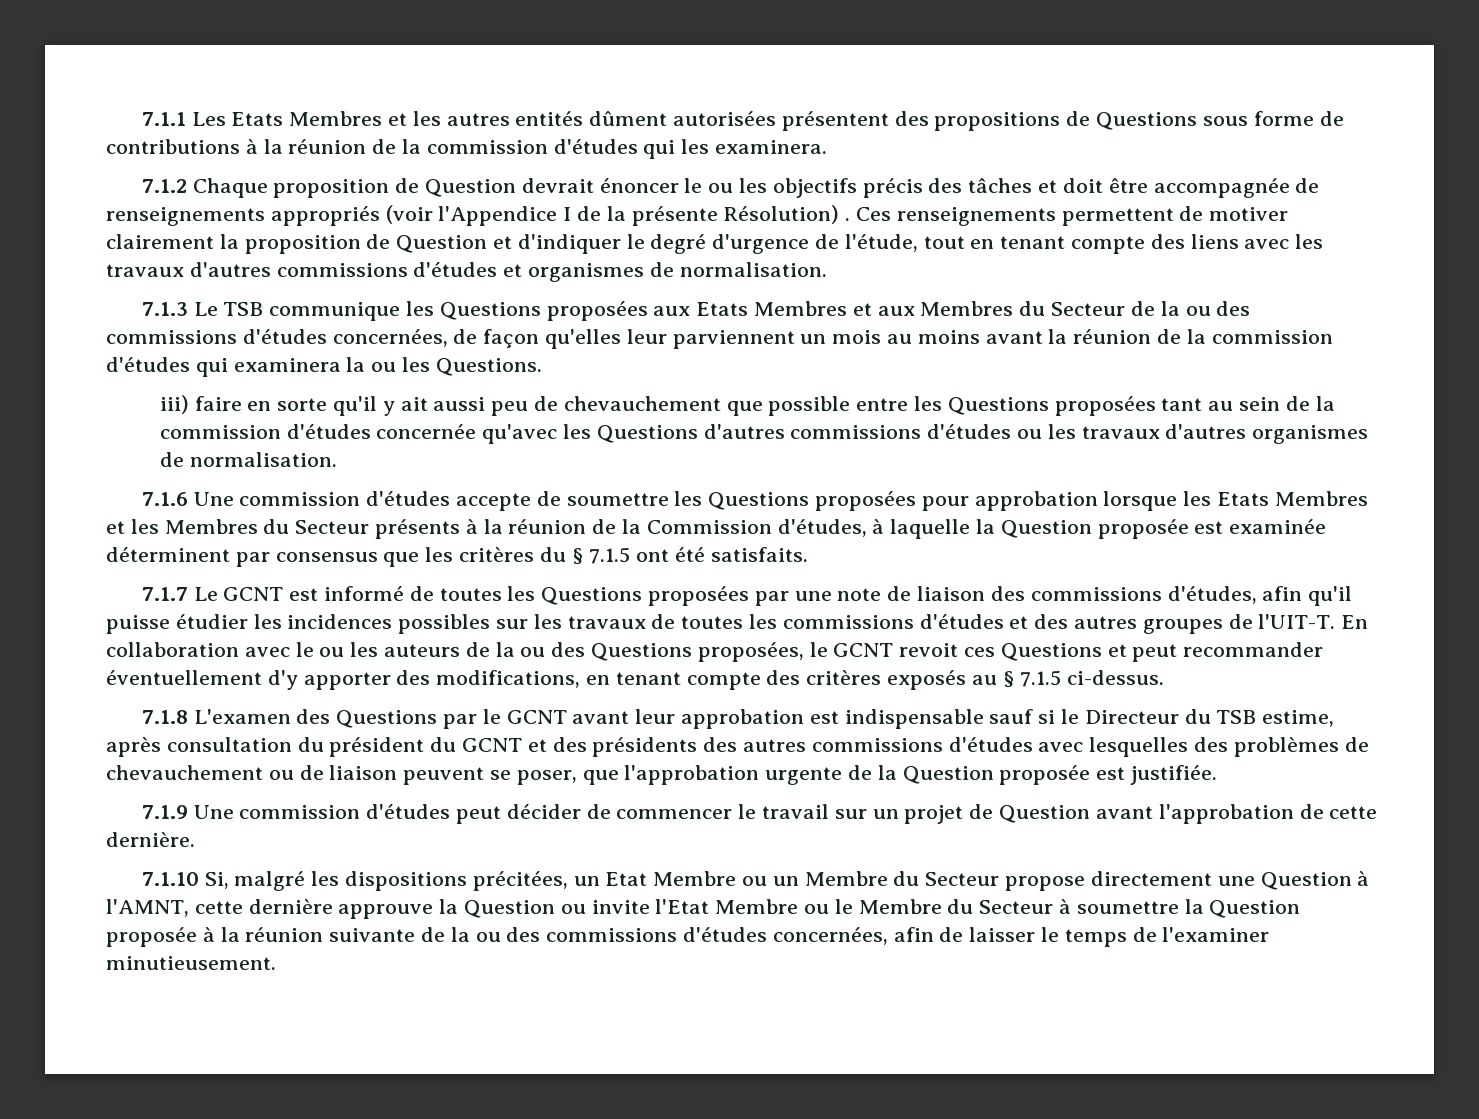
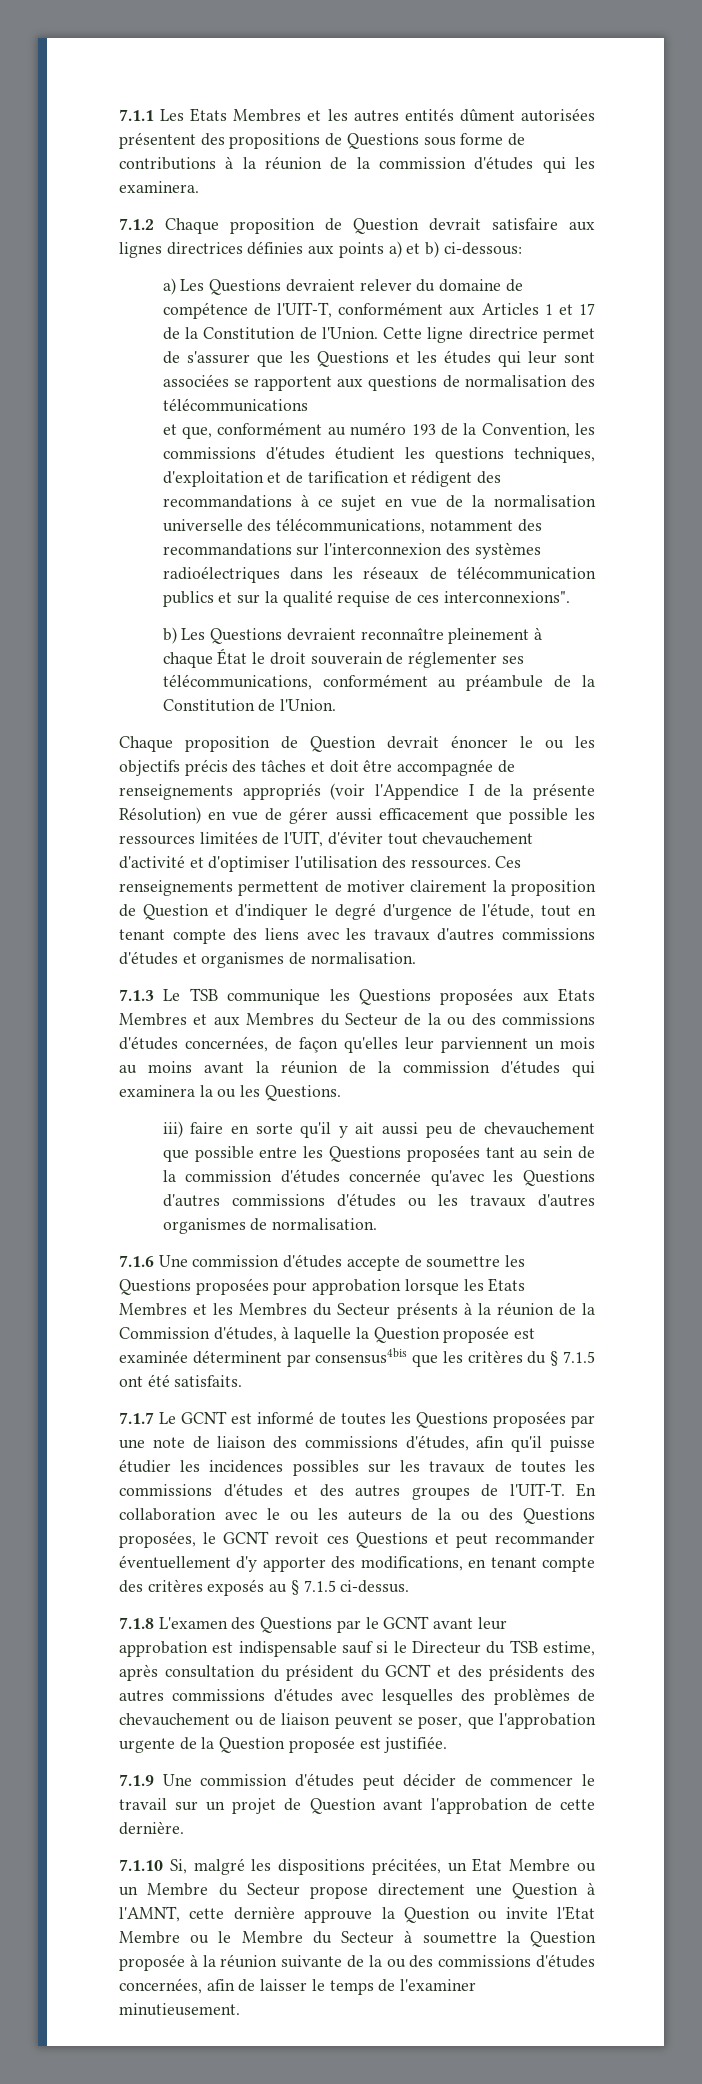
(594, 185) none -> [492,218,595,231] [119,241,522,258] [162,278,523,295] [162,302,595,319] [162,327,595,343] [162,350,595,367] [162,374,595,391] [162,398,308,412] [162,422,595,439] [162,446,595,463] [162,470,502,487] [162,494,596,511] [162,518,542,534] [162,542,541,559] [162,566,596,583] [162,590,570,607] [162,627,543,644] [162,648,524,668] [162,674,595,691] [162,699,337,712] [119,736,439,752] satisfaire aux lignes directrices définies aux points a) et b) ci-dessous: // a) Les Questions devraient relever du domaine de compétence de l'UIT-T, conformément aux Articles 1 et 17 de la Constitution de l'Union. Cette ligne directrice permet de s'assurer que les Questions et les études qui leur sont associées se rapportent aux questions de normalisation des télécommunications // et que, conformément au numéro 193 de la Convention, les commissions d'études étudient les questions techniques, d'exploitation et de tarification et rédigent des recommandations à ce sujet en vue de la normalisation universelle des télécommunications, notamment des recommandations sur l'interconnexion des systèmes radioélectriques dans les réseaux de télécommunication publics et sur la qualité requise de ces interconnexions". // b) Les Questions devraient reconnaître pleinement à chaque État le droit souverain de réglementer ses télécommunications, conformément au préambule de la Constitution de l'Union. // Chaque proposition de Question devrait
[845,218,851,221] . -> [208,807,595,824] [119,831,534,847] [119,855,491,872] en vue de gérer aussi efficacement que possible les ressources limitées de l'UIT, d'éviter tout chevauchement d'activité et d'optimiser l'utilisation des ressources.
[275,552,378,562] consensus -> [315,1348,408,1364] consensus4bis

